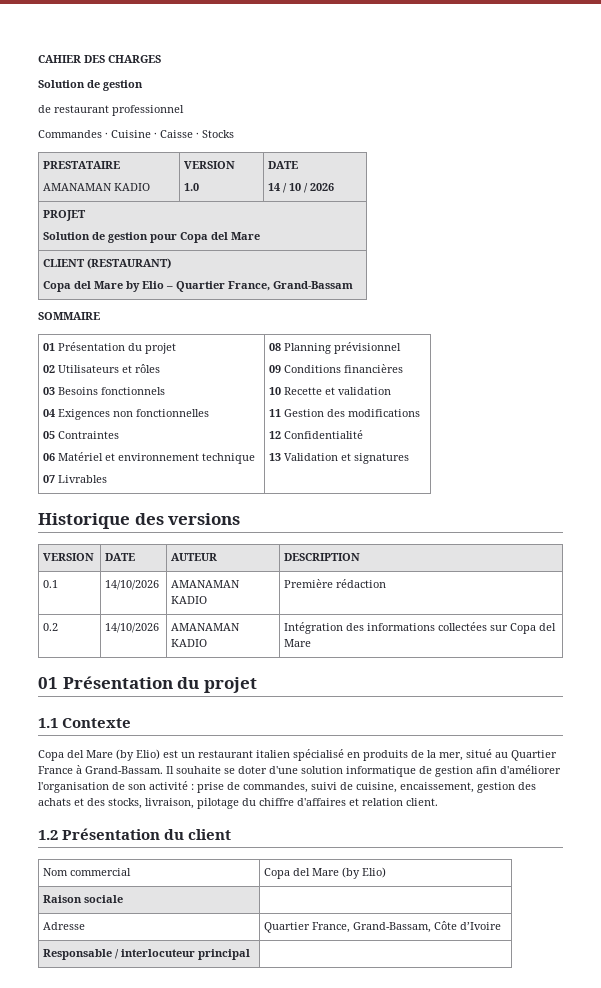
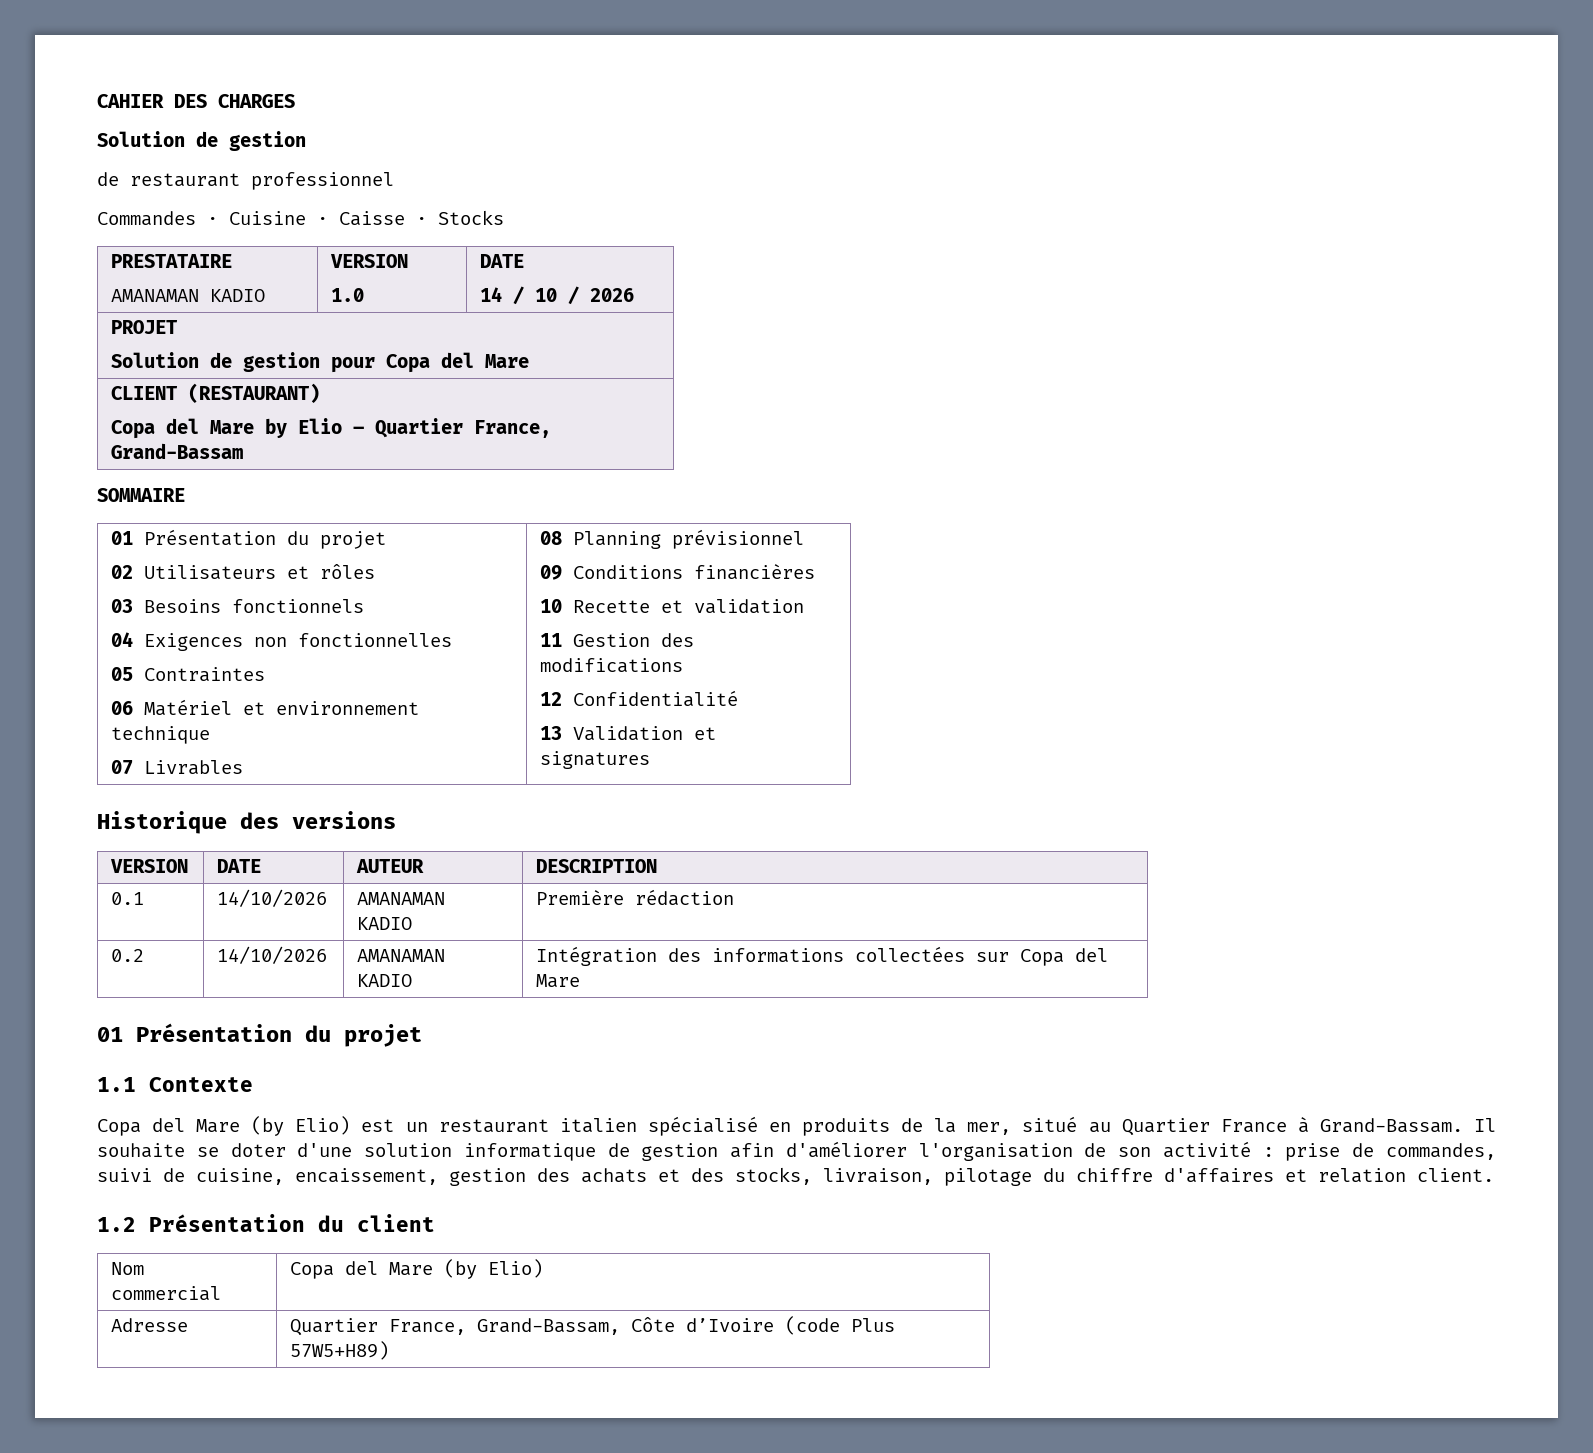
[43,895,124,903] // Raison sociale | -> (544, 1268) none
[43,949,251,960] // Responsable / interlocuteur principal | -> [785,1316,896,1335] [290,1341,390,1360] (code Plus 57W5+H89)

